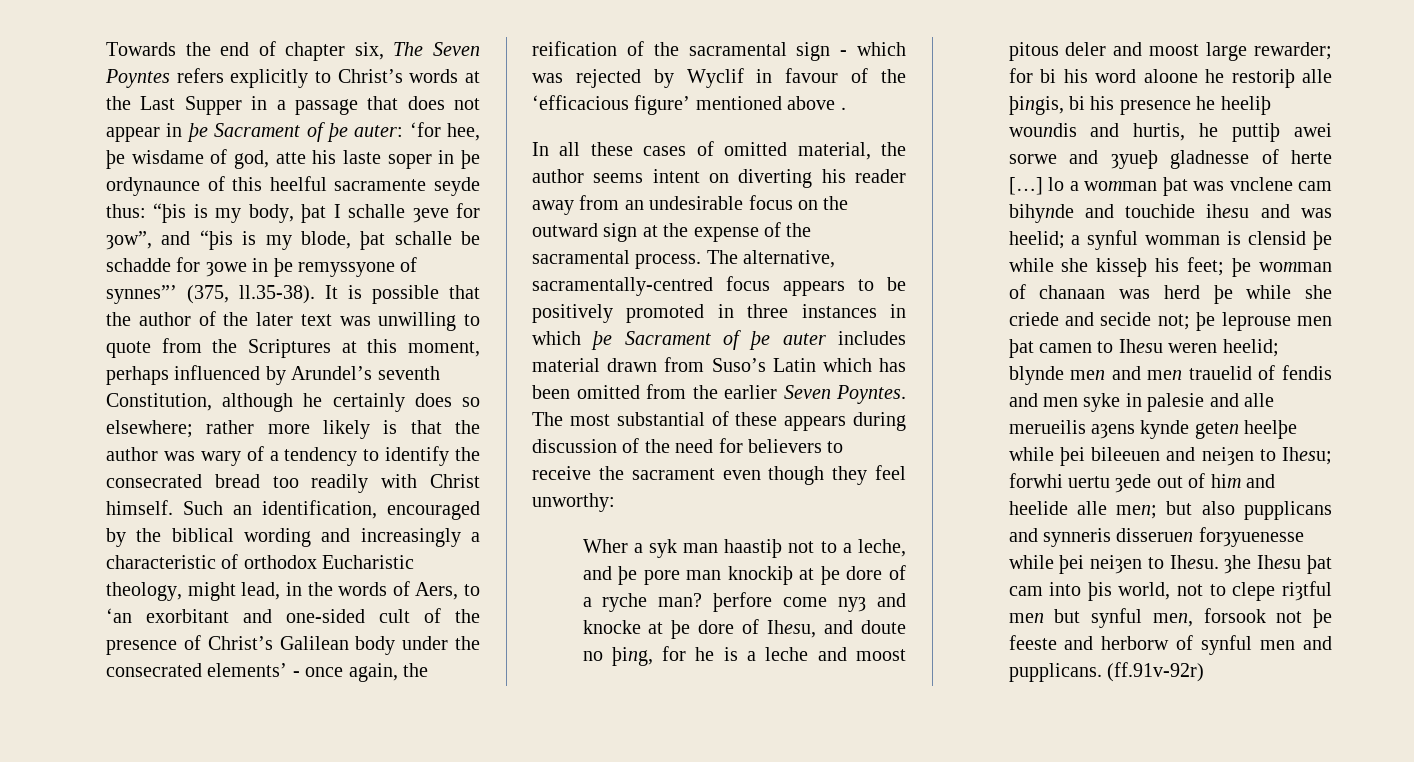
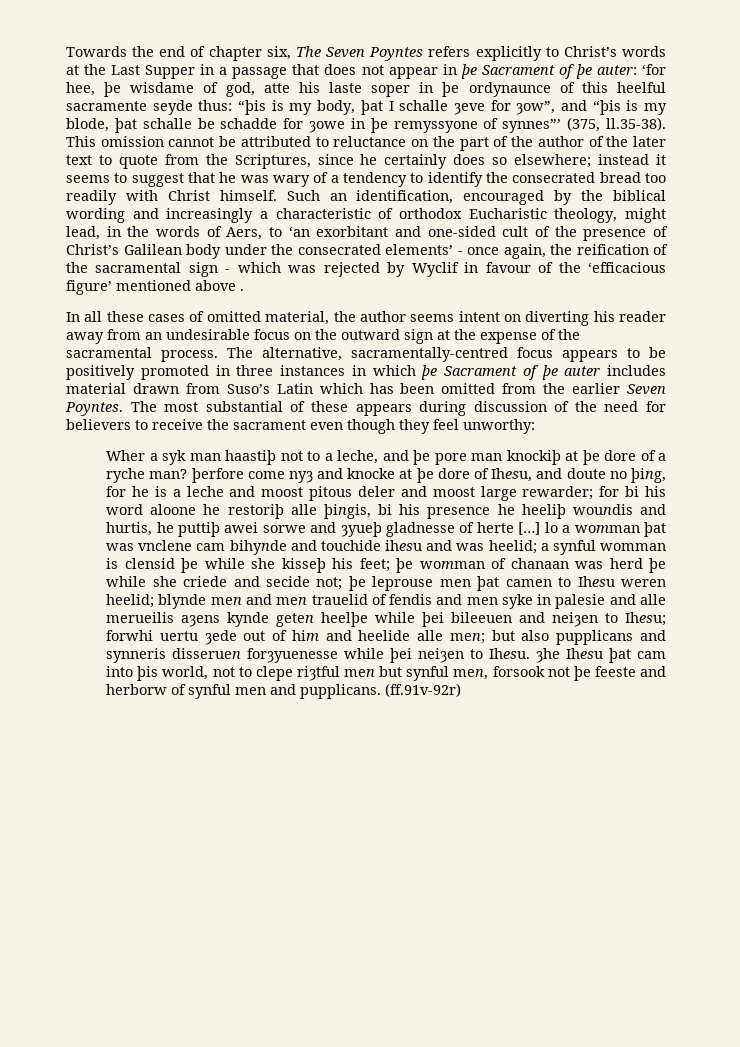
[325,285,480,304] It is possible that -> [66,136,509,151] This omission cannot be attributed to reluctance on the part of
[339,312,457,331] was unwilling -> (92, 160) none
[248,339,481,358] [106,365,440,385] [106,393,294,412] Scriptures at this moment, perhaps influenced by Arundel’s seventh Constitution, although -> [234,154,354,169] Scriptures, since
[206,420,480,439] [106,447,158,461] rather more likely is that the author -> [598,154,666,165] [66,172,237,187] instead it seems to suggest that he

